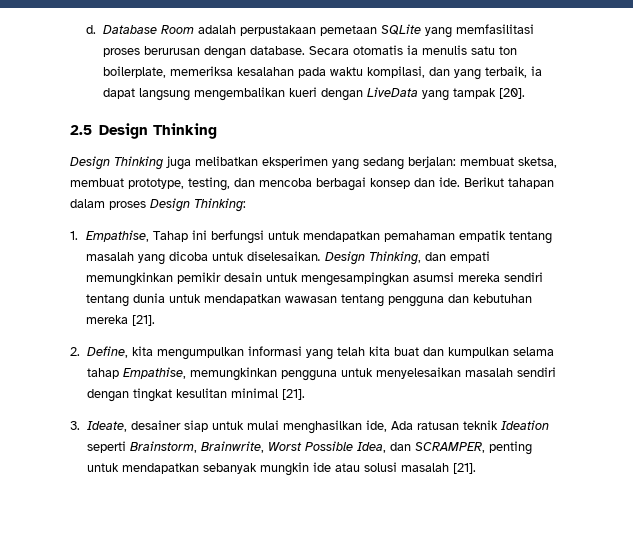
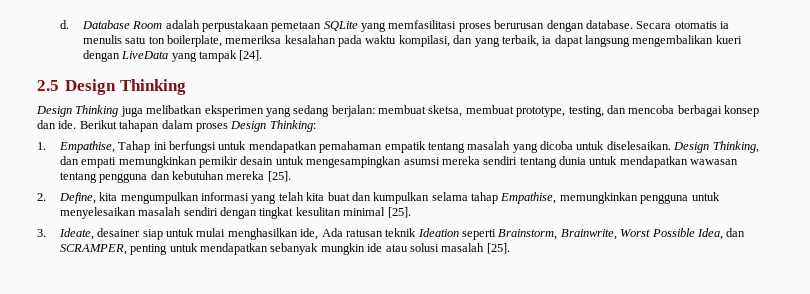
[498,88,525,99] [20]. -> [239,50,263,61] [24].
[132,315,156,326] [21]. -> [267,171,291,182] [25].
[281,389,305,400] [21]. -> [387,207,411,218] [25].
[452,463,476,474] [21]. -> [486,243,510,254] [25].

